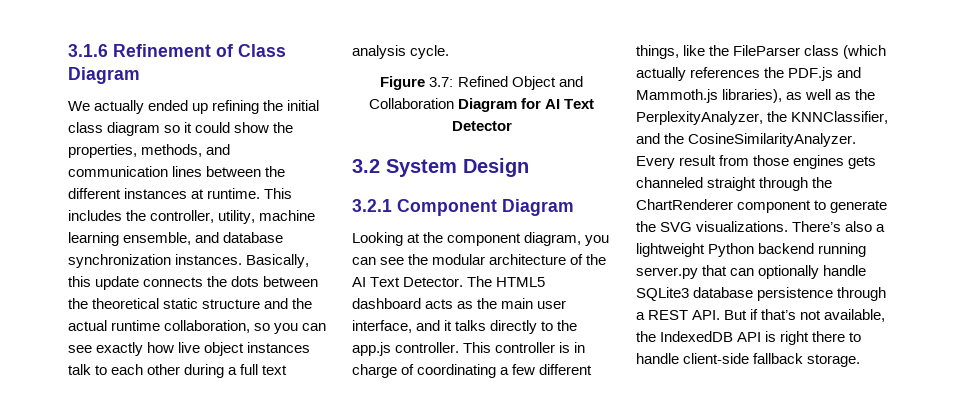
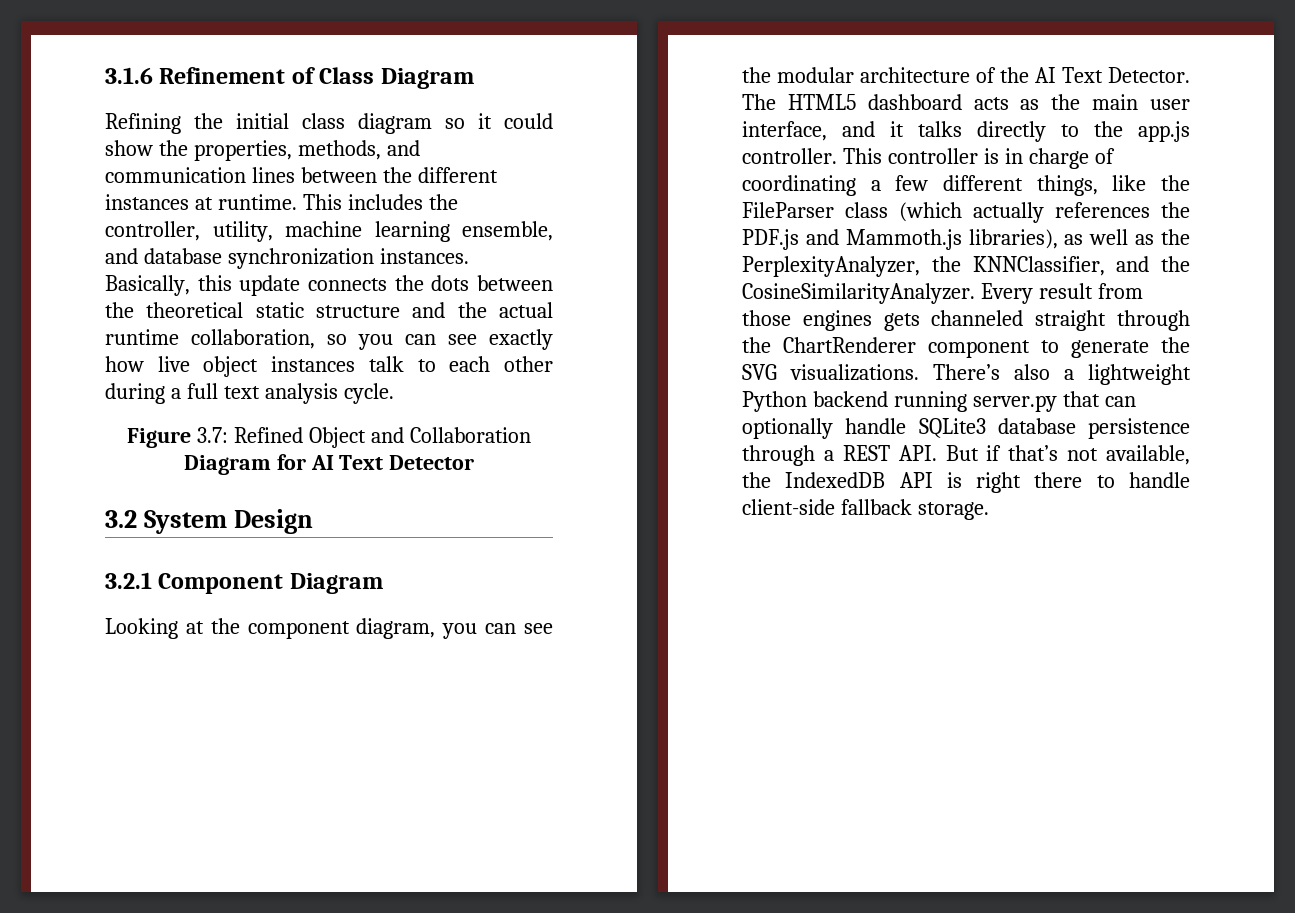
[68,100,260,114] We actually ended up refining -> [105,113,181,134] Refining

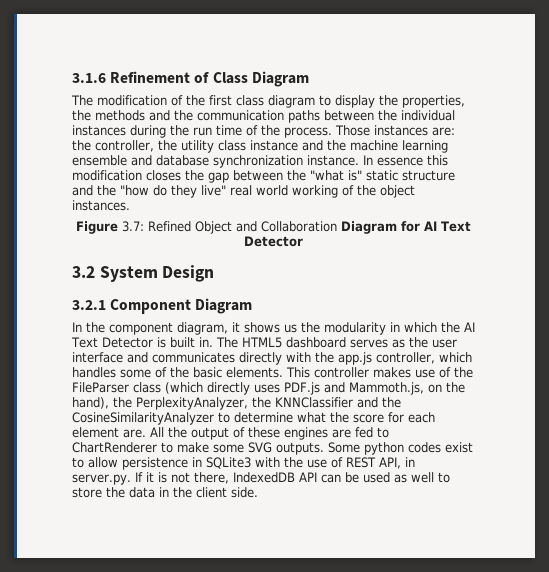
[105,113,553,134] [105,140,420,161] [105,167,498,183] [105,194,458,210] [105,221,273,242] Refining the initial class diagram so it could show the properties, methods, and communication lines between the different instances at runtime. This includes the controller, utility, -> [71,95,465,108] [72,110,455,123] [72,125,455,138] [72,140,346,153] The modification of the first class diagram to display the properties, the methods and the communication paths between the individual instances during the run time of the process. Those instances are: the controller, the utility class instance and the
[462,221,553,241] ensemble, -> [72,155,127,166] ensemble
[379,248,469,264] [105,275,553,296] [105,302,553,318] [105,329,553,350] [105,356,553,377] [105,383,394,404] instances. Basically, this update connects the dots between the theoretical static structure and the actual runtime collaboration, so you can see exactly how live object instances talk to each other during a full text analysis cycle. -> [307,155,448,166] [72,170,455,183] [72,185,415,198] [72,200,130,211] instance. In essence this modification closes the gap between the "what is" static structure and the "how do they live" real world working of the object instances.
[105,618,204,639] Looking at -> [72,322,82,332] In
[442,623,553,639] [742,67,1190,83] you can see the modular architecture of the AI Text Detector. -> [232,322,475,335] [71,337,213,348] it shows us the modularity in which the AI Text Detector is built in.
[973,94,1190,110] [742,121,1190,142] [742,148,1115,169] [742,175,1190,196] [742,202,1190,223] [742,229,1155,250] acts as the main user interface, and it talks directly to the app.js controller. This controller is in charge of coordinating a few different things, like the FileParser class (which actually references the PDF.js and Mammoth.js libraries), as well as -> [349,337,457,348] [72,352,472,365] [72,367,473,378] [72,382,465,395] [72,397,109,409] serves as the user interface and communicates directly with the app.js controller, which handles some of the basic elements. This controller makes use of the FileParser class (which directly uses PDF.js and Mammoth.js, on the hand),
[972,256,1190,276] [742,283,1143,304] [742,310,1190,331] [742,337,1190,358] [742,364,1191,385] [742,391,1136,412] [742,418,1190,439] [742,445,1190,466] [742,472,1190,493] [742,499,989,520] KNNClassifier, and the CosineSimilarityAnalyzer. Every result from those engines gets channeled straight through the ChartRenderer component to generate the SVG visualizations. There’s also a lightweight Python backend running server.py that can optionally handle SQLite3 database persistence through a REST API. But if that’s not available, the IndexedDB API is right there to handle client-side fallback storage. -> [275,397,401,408] [72,412,435,425] [72,427,389,440] [72,442,473,455] [72,457,415,470] [72,472,450,485] [72,487,258,498] KNNClassifier and the CosineSimilarityAnalyzer to determine what the score for each element are. All the output of these engines are fed to ChartRenderer to make some SVG outputs. Some python codes exist to allow persistence in SQLite3 with the use of REST API, in server.py. If it is not there, IndexedDB API can be used as well to store the data in the client side.

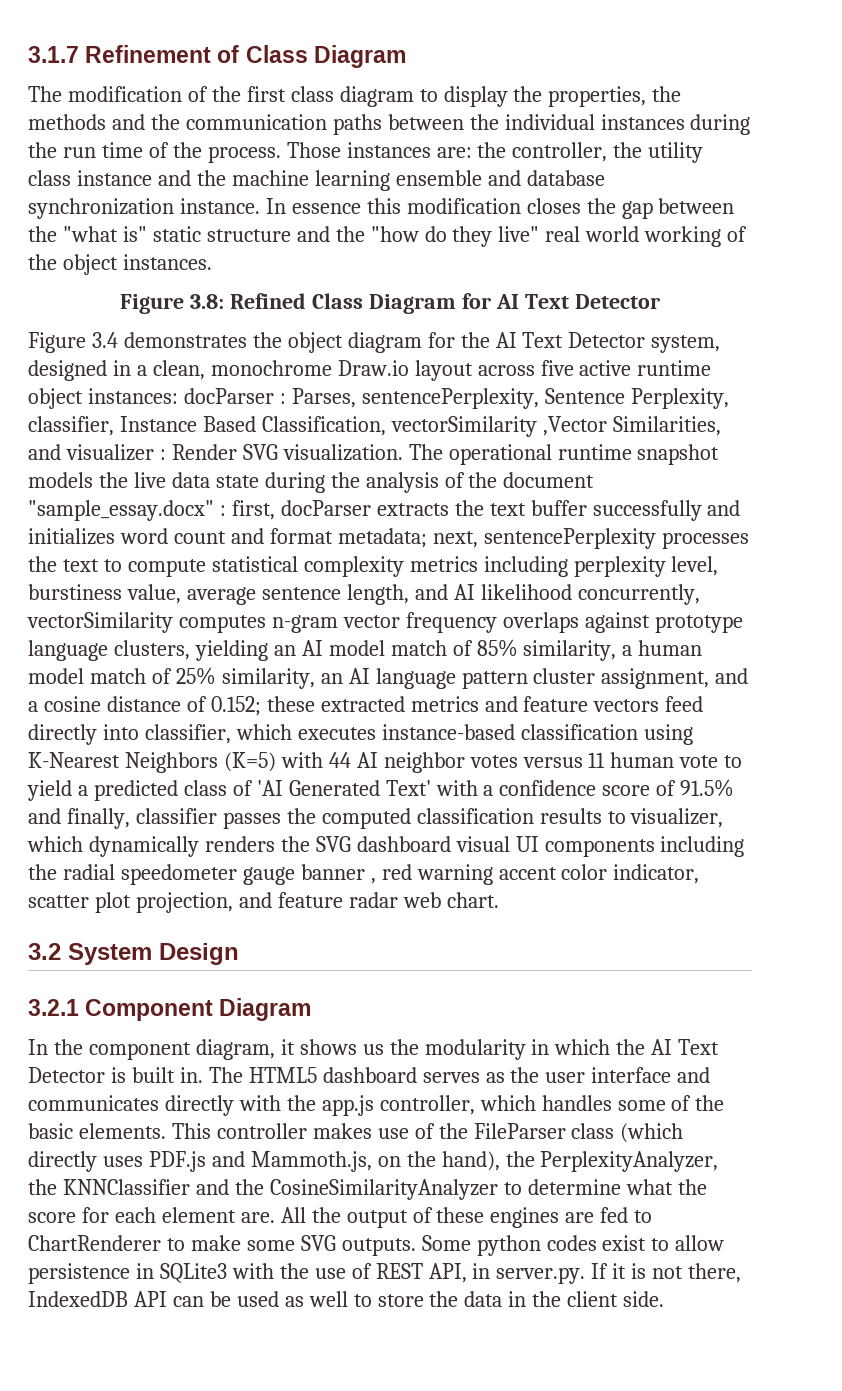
[72,73,106,83] 3.1.6 -> [28,46,79,63] 3.1.7
[122,221,338,234] 3.7: Refined Object and Collaboration -> [190,293,364,309] 3.8: Refined Class
(303, 241) none -> [28,332,721,353] [28,360,712,381] [28,388,729,409] [28,416,721,437] [28,444,720,465] [28,472,595,493] [28,500,741,521] [28,528,749,549] [28,556,719,577] [28,584,700,605] [27,612,743,633] [28,639,703,661] [28,667,749,689] [28,696,704,716] [28,724,693,745] [28,752,743,773] [27,779,735,801] [28,808,724,829] [27,836,745,857] [28,864,700,885] [28,892,499,913] // Figure 3.4 demonstrates the object diagram for the AI Text Detector system, designed in a clean, monochrome Draw.io layout across five active runtime object instances: docParser : Parses, sentencePerplexity, Sentence Perplexity, classifier, Instance Based Classification, vectorSimilarity ,Vector Similarities, and visualizer : Render SVG visualization. The operational runtime snapshot models the live data state during the analysis of the document "sample_essay.docx" : first, docParser extracts the text buffer successfully and initializes word count and format metadata; next, sentencePerplexity processes the text to compute statistical complexity metrics including perplexity level, burstiness value, average sentence length, and AI likelihood concurrently, vectorSimilarity computes n-gram vector frequency overlaps against prototype language clusters, yielding an AI model match of 85% similarity, a human model match of 25% similarity, an AI language pattern cluster assignment, and a cosine distance of 0.152; these extracted metrics and feature vectors feed directly into classifier, which executes instance-based classification using K-Nearest Neighbors (K=5) with 44 AI neighbor votes versus 11 human vote to yield a predicted class of 'AI Generated Text' with a confidence score of 91.5% and finally, classifier passes the computed classification results to visualizer, which dynamically renders the SVG dashboard visual UI components including the radial speedometer gauge banner , red warning accent color indicator, scatter plot projection, and feature radar web chart.

